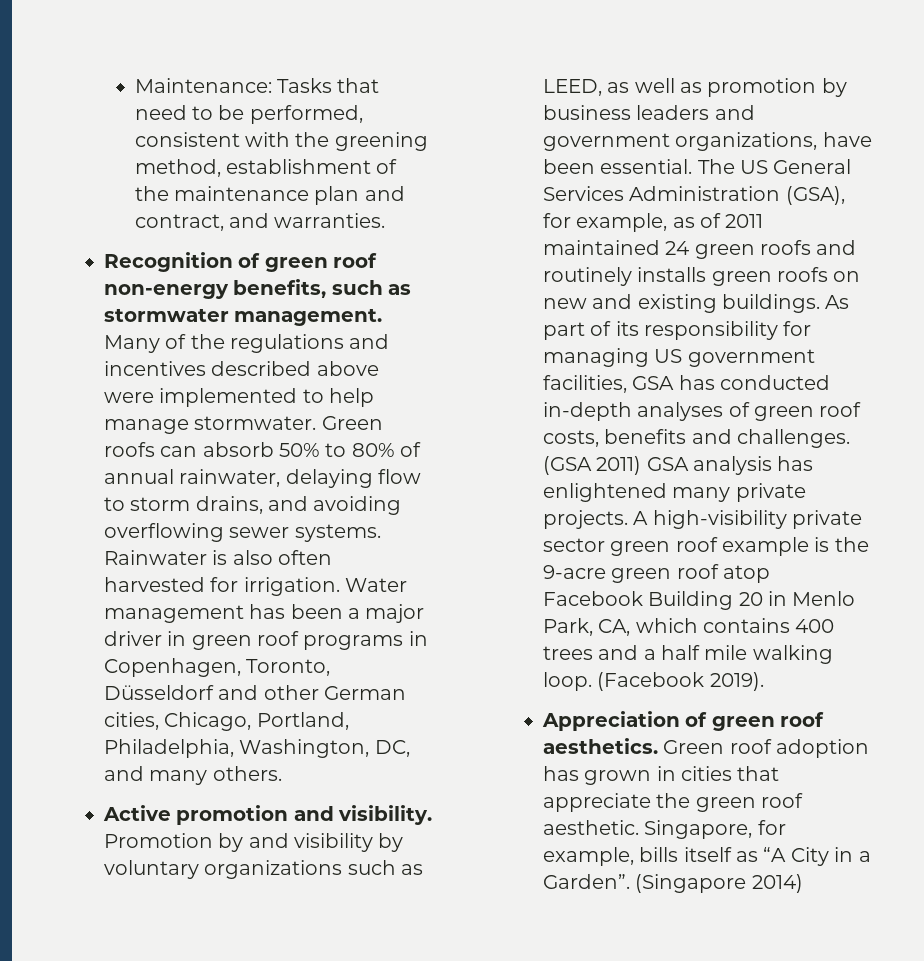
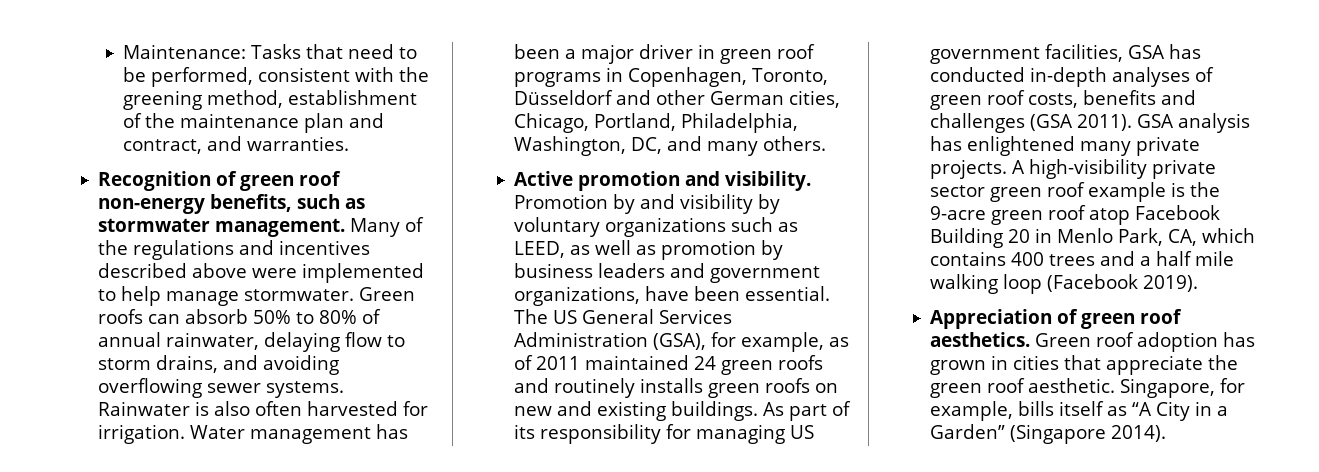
[737,429,851,448] [542,456,642,475] challenges. (GSA 2011) -> [929,113,1132,133] challenges (GSA 2011).
[542,672,592,691] loop. -> [1002,274,1042,294] loop
[542,874,803,893] Garden”. (Singapore 2014) -> [929,424,1166,444] Garden” (Singapore 2014).

